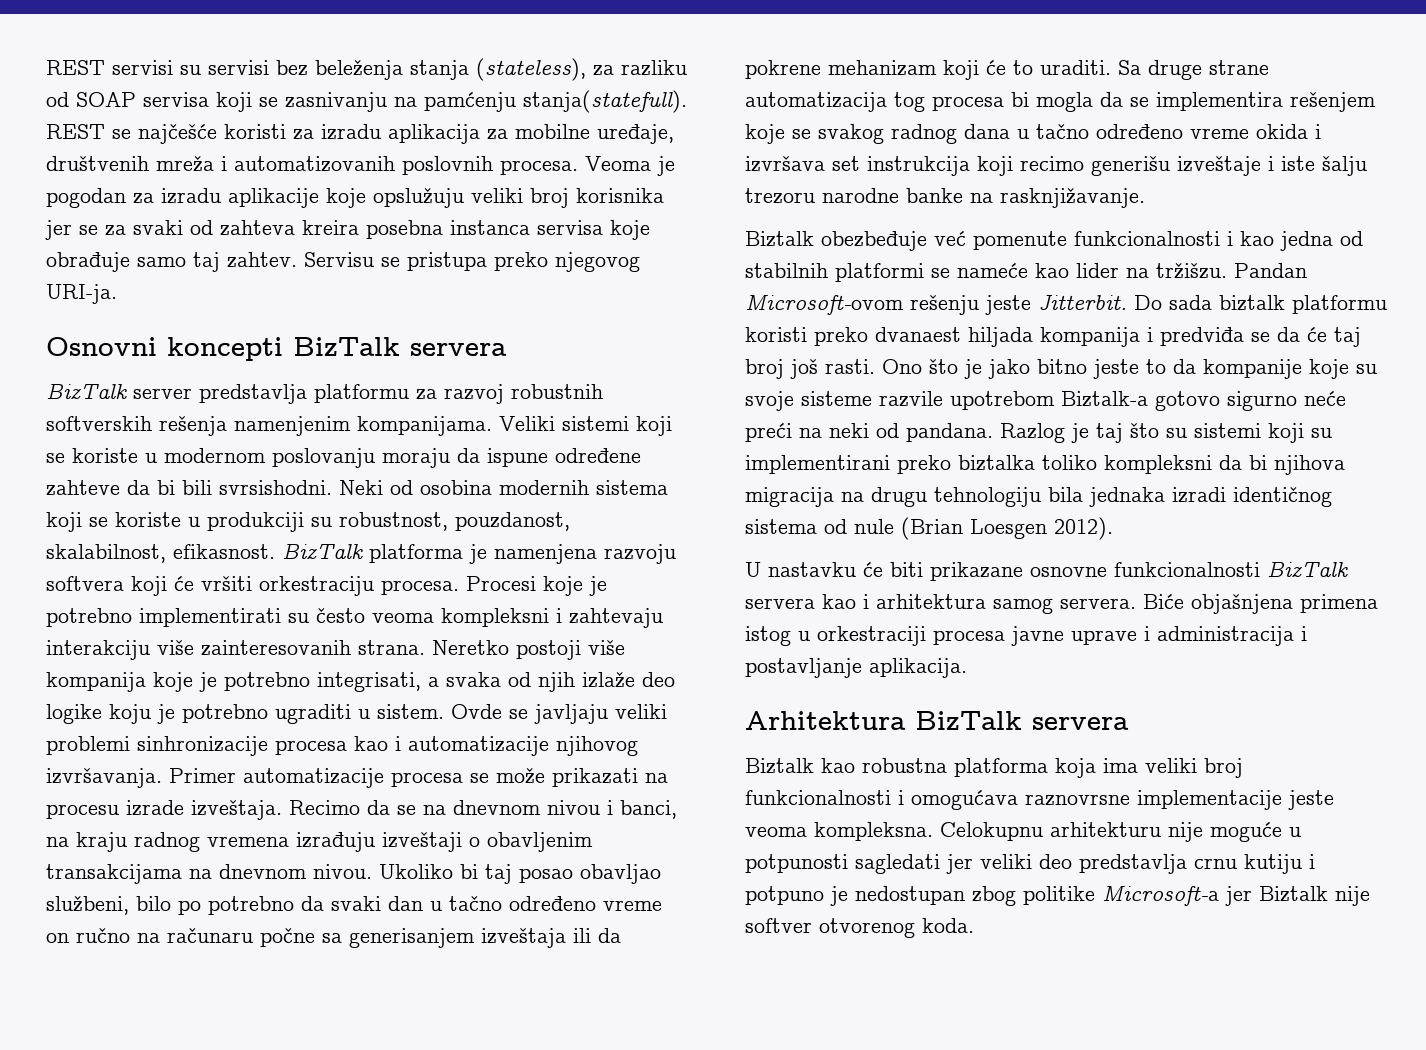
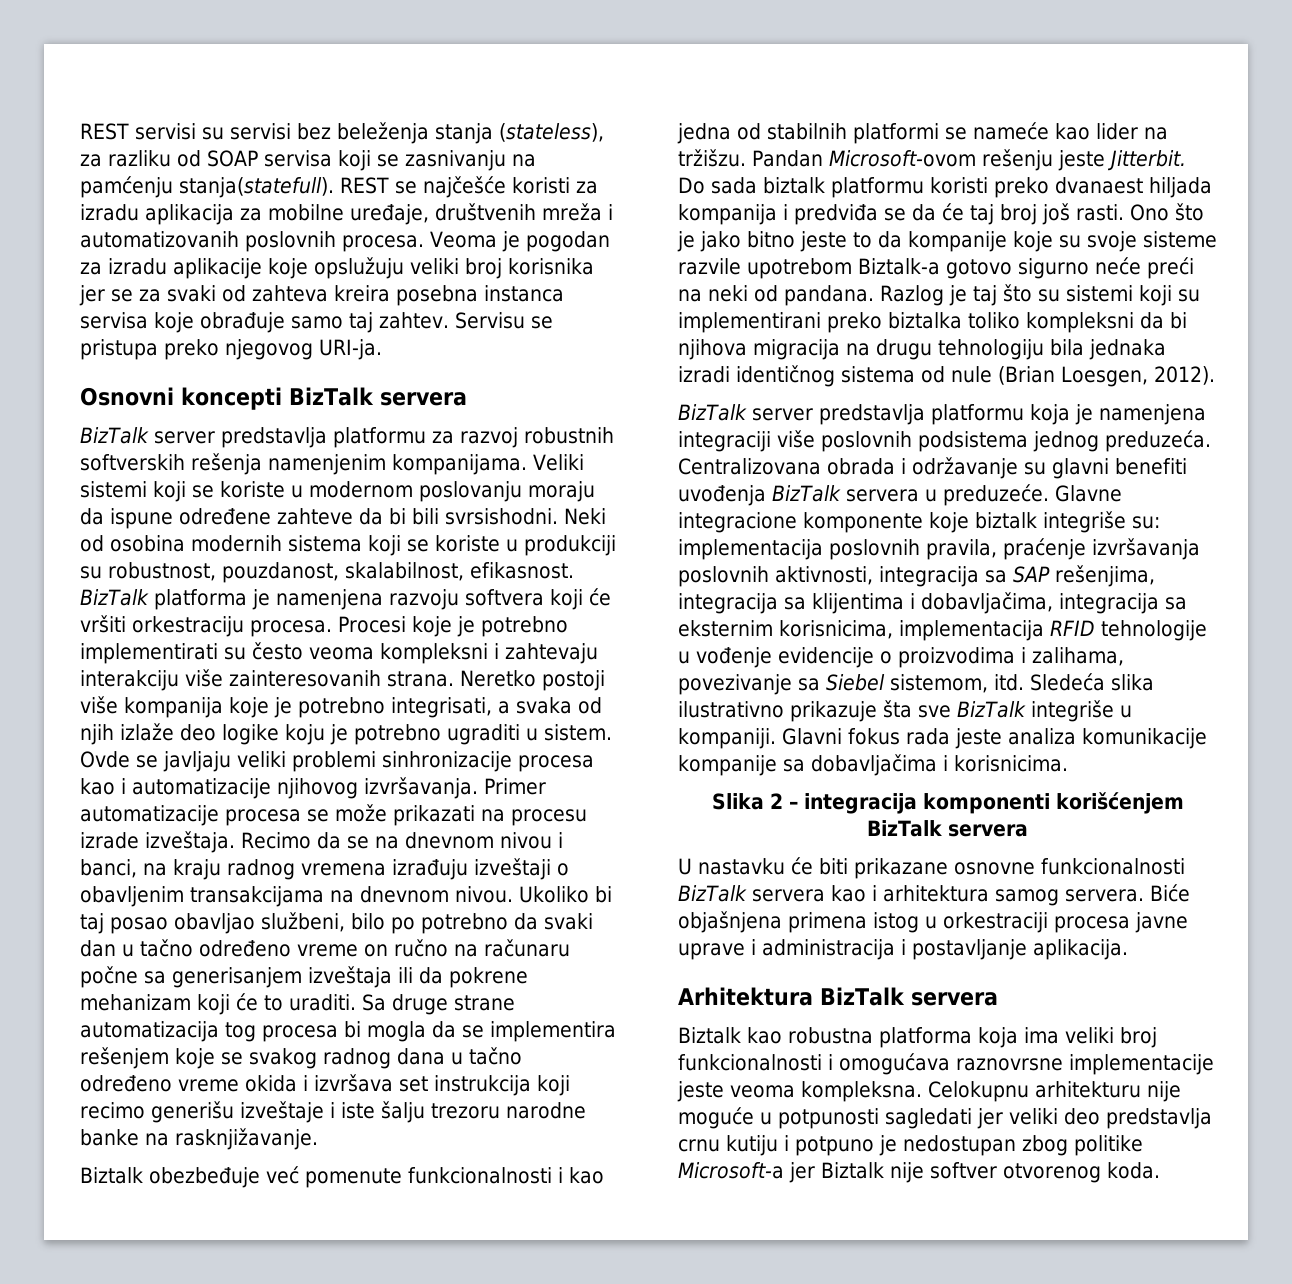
[970,519,1047,539] Loesgen -> [1061,366,1148,387] Loesgen,
(1113, 528) none -> [678,404,1206,425] [678,430,1211,452] [678,457,1187,479] [678,484,1122,506] [678,511,1160,533] [678,538,1200,560] [678,565,1155,587] [678,592,1187,614] [678,620,1207,641] [678,647,1124,668] [678,673,1154,695] [678,700,1132,722] [678,728,1207,749] [678,754,1068,776] [711,792,1184,814] [866,820,1029,837] // BizTalk server predstavlja platformu koja je namenjena integraciji više poslovnih podsistema jednog preduzeća. Centralizovana obrada i održavanje su glavni benefiti uvođenja BizTalk servera u preduzeće. Glavne integracione komponente koje biztalk integriše su: implementacija poslovnih pravila, praćenje izvršavanja poslovnih aktivnosti, integracija sa SAP rešenjima, integracija sa klijentima i dobavljačima, integracija sa eksternim korisnicima, implementacija RFID tehnologije u vođenje evidencije o proizvodima i zalihama, povezivanje sa Siebel sistemom, itd. Sledeća slika ilustrativno prikazuje šta sve BizTalk integriše u kompaniji. Glavni fokus rada jeste analiza komunikacije kompanije sa dobavljačima i korisnicima. // Slika 2 – integracija komponenti korišćenjem BizTalk servera

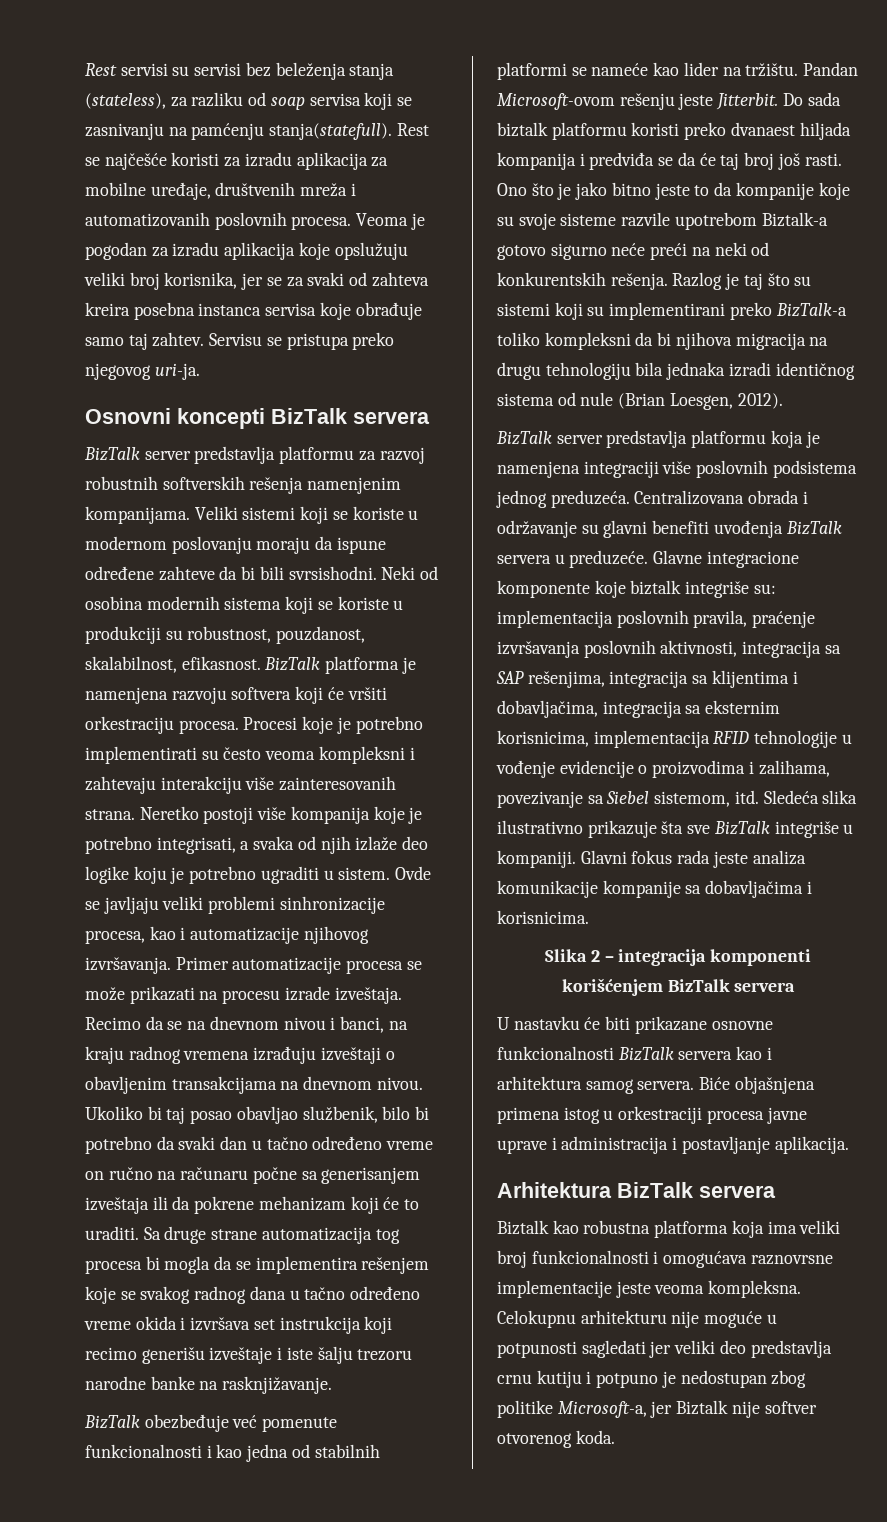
[80,123,129,140] REST -> [85,63,117,76] Rest
[206,150,258,167] SOAP -> [270,97,305,110] soap
[340,177,389,194] REST -> [396,123,429,136] Rest
[173,258,262,279] aplikacije -> [224,242,296,260] aplikacija
[507,258,594,275] korisnika -> [164,272,238,289] korisnika,
[318,339,382,360] URI-ja. -> [154,363,200,380] uri-ja.
[518,755,594,772] procesa -> [85,930,145,944] procesa,
[261,912,415,934] službeni, bilo po -> [302,1106,430,1123] službenik, bilo bi
[80,1167,143,1184] Biztalk -> [84,1415,140,1429] BizTalk
[678,149,746,167] tržišzu. -> [745,63,799,77] tržištu.
[784,285,874,306] pandana. -> [497,272,668,290] konkurentskih rešenja.
[887,312,962,329] biztalka -> [775,303,847,317] BizTalk-a
[678,1162,784,1179] Microsoft-a -> [557,1401,647,1418] Microsoft-a,

